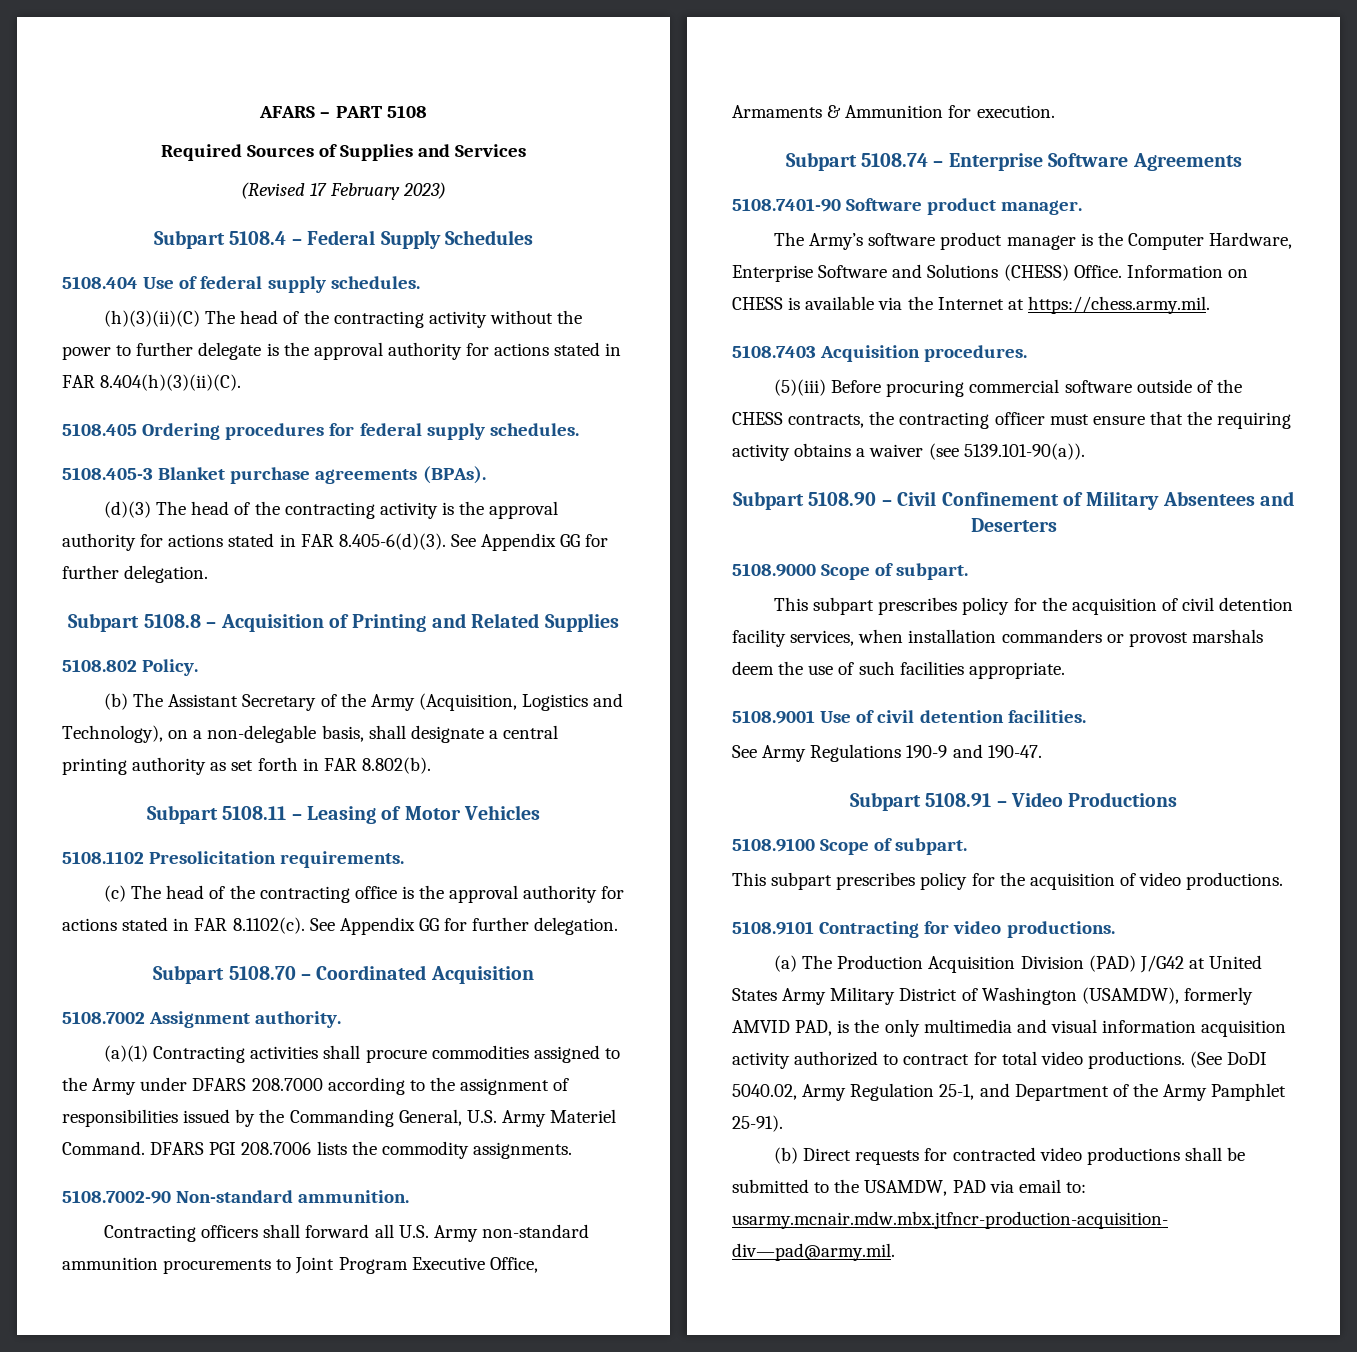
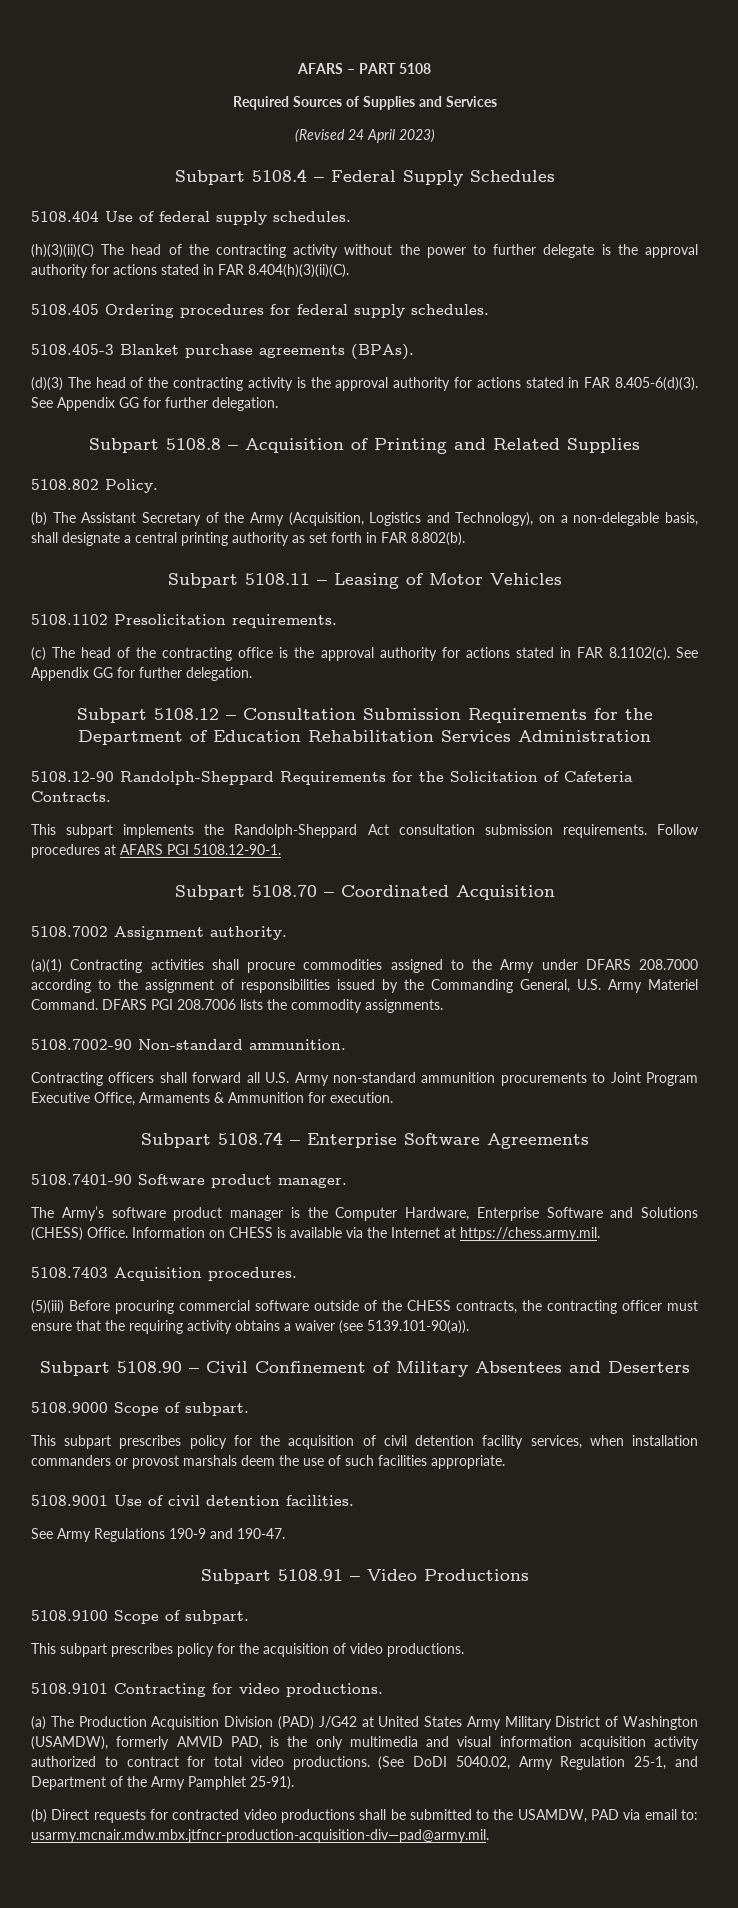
[310,183,400,200] 17 February -> [347,129,395,143] 24 April
(619, 926) none -> [76,708,653,723] [78,730,651,745] [31,771,633,785] [31,791,111,802] [31,824,698,838] [31,844,281,858] // Subpart 5108.12 – Consultation Submission Requirements for the Department of Education Rehabilitation Services Administration // 5108.12-90 Randolph-Sheppard Requirements for the Solicitation of Cafeteria Contracts. // This subpart implements the Randolph-Sheppard Act consultation submission requirements. Follow procedures at AFARS PGI 5108.12-90-1.

